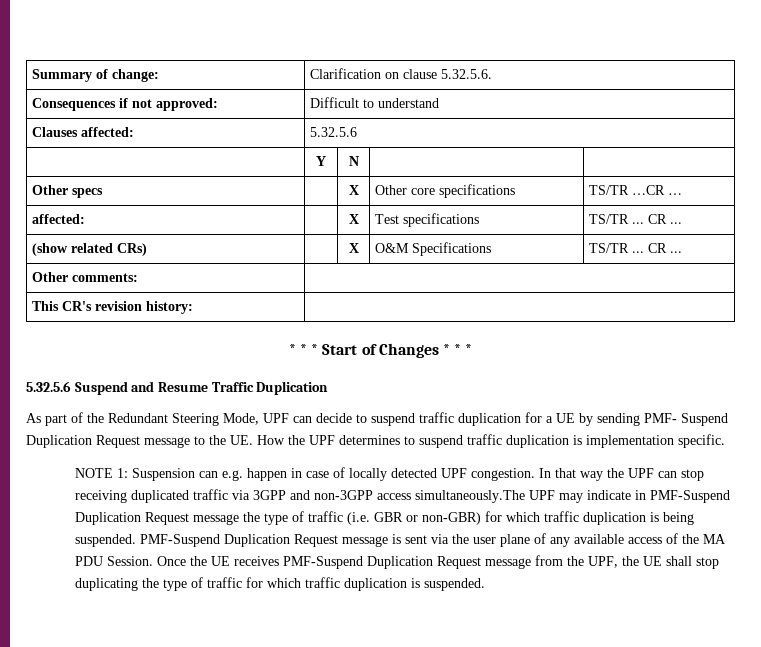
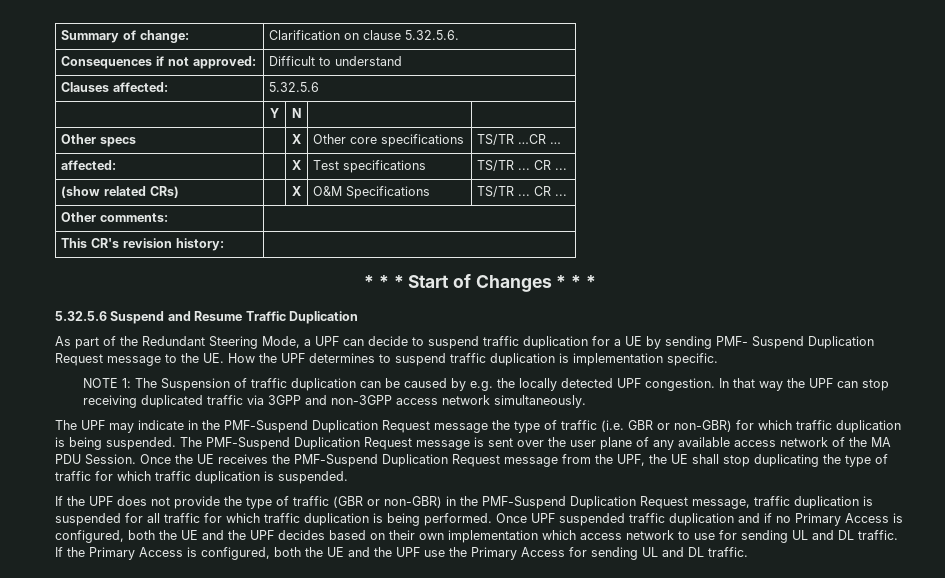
(259, 419) none -> [304,339,311,346] a
[132,467,346,481] Suspension can e.g. happen in case of -> [135,378,516,391] The Suspension of traffic duplication can be caused by e.g. the
[415,490,526,503] simultaneously.The -> [442,395,587,408] [55,420,77,430] network simultaneously. // The
(647, 495) none -> [202,420,220,430] the
(137, 540) none -> [180,437,202,447] The
[431,534,450,544] via -> [517,440,544,447] over
(663, 540) none -> [780,437,828,447] network
(280, 561) none -> [272,454,290,464] the
(486, 584) none -> [55,496,873,509] [55,513,903,526] [55,530,898,543] [55,547,748,560] // If the UPF does not provide the type of traffic (GBR or non-GBR) in the PMF-Suspend Duplication Request message, traffic duplication is suspended for all traffic for which traffic duplication is being performed. Once UPF suspended traffic duplication and if no Primary Access is configured, both the UE and the UPF decides based on their own implementation which access network to use for sending UL and DL traffic. If the Primary Access is configured, both the UE and the UPF use the Primary Access for sending UL and DL traffic.

